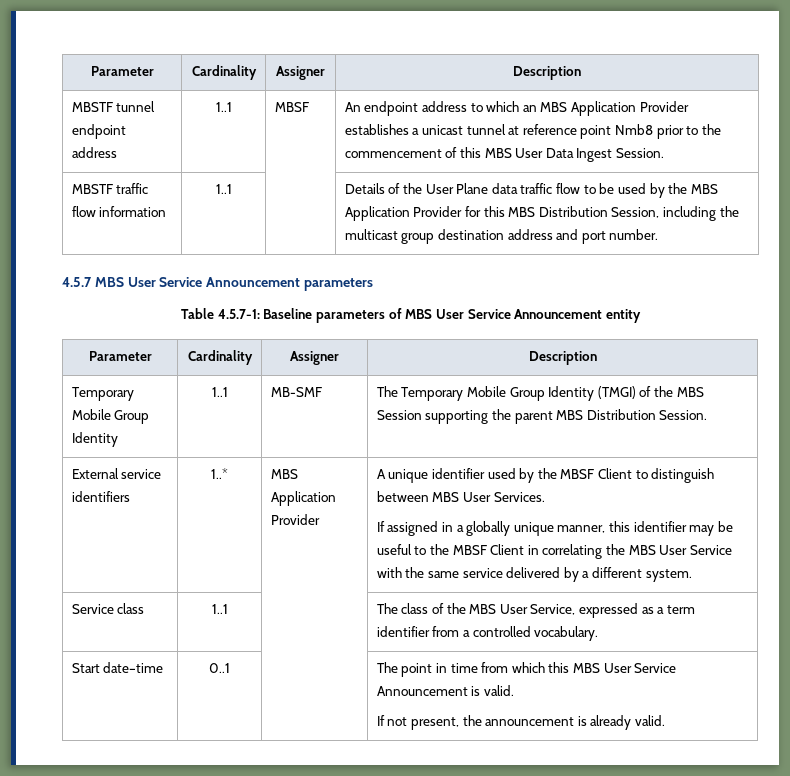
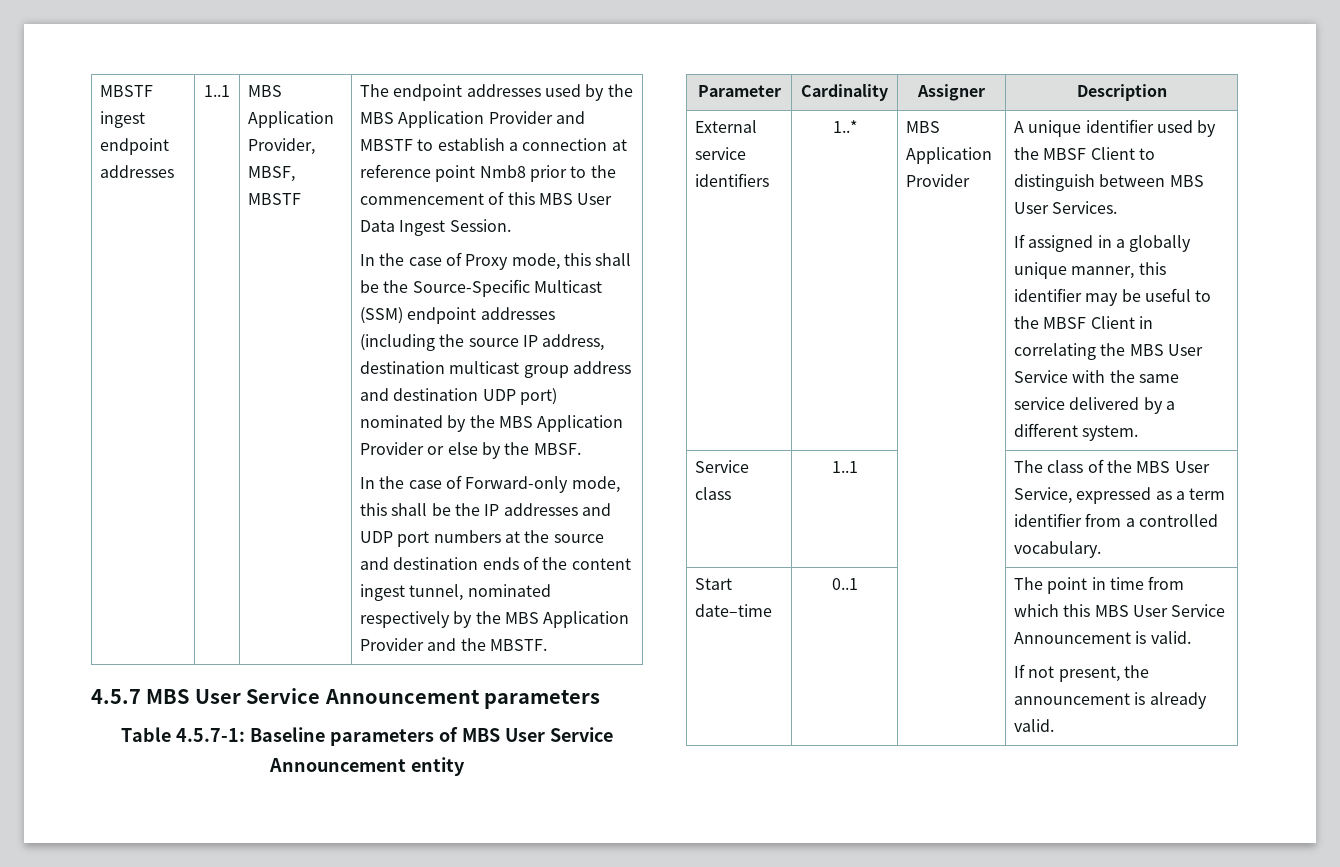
[90,66,154,76] [191,65,257,80] [276,66,325,80] [513,66,581,80] [71,101,156,112] [71,124,126,139] [71,147,117,158] [215,102,232,112] [274,102,309,112] [344,101,689,116] [344,124,506,135] Parameter | Cardinality | Assigner | Description // MBSTF tunnel endpoint address | 1..1 | MBSF | An endpoint address to which an MBS Application Provider establishes a unicast tunnel -> [100,85,154,97] [100,111,146,128] [100,138,170,155] [100,165,175,178] [204,85,230,97] [248,85,283,97] [248,111,335,128] [248,138,316,155] [248,166,296,182] [248,193,302,205] [360,84,633,101] [360,111,586,128] [360,138,608,151] MBSTF ingest endpoint addresses | 1..1 | MBS Application Provider, MBSF, MBSTF | The endpoint addresses used by the MBS Application Provider and MBSTF to establish a connection
[71,183,149,194] [71,206,167,217] [215,184,232,194] [344,183,718,198] [344,206,739,221] [344,229,659,244] // MBSTF traffic flow information | 1..1 | | Details of the User Plane data traffic flow to be used by the MBS Application Provider for this MBS Distribution Session, including the multicast group destination address and port number. -> [360,252,632,270] [360,279,603,297] [360,307,555,324] [360,334,605,351] [360,361,632,378] [360,388,558,405] [360,415,624,432] [360,442,581,459] [360,475,620,493] [360,503,612,516] [360,530,604,547] [360,556,631,570] [360,584,551,601] [360,611,630,628] [360,638,548,651] // In the case of Proxy mode, this shall be the Source-Specific Multicast (SSM) endpoint addresses (including the source IP address, destination multicast group address and destination UDP port) nominated by the MBS Application Provider or else by the MBSF. // In the case of Forward-only mode, this shall be the IP addresses and UDP port numbers at the source and destination ends of the content ingest tunnel, nominated respectively by the MBS Application Provider and the MBSTF.
[71,387,134,401] [71,409,150,424] [71,432,118,447] [211,387,228,397] [270,387,322,397] [376,386,704,401] [376,409,708,424] // Temporary Mobile Group Identity | 1..1 | MB-SMF | The Temporary Mobile Group Identity (TMGI) of the MBS Session supporting the parent MBS Distribution Session. -> (1167, 92) none

